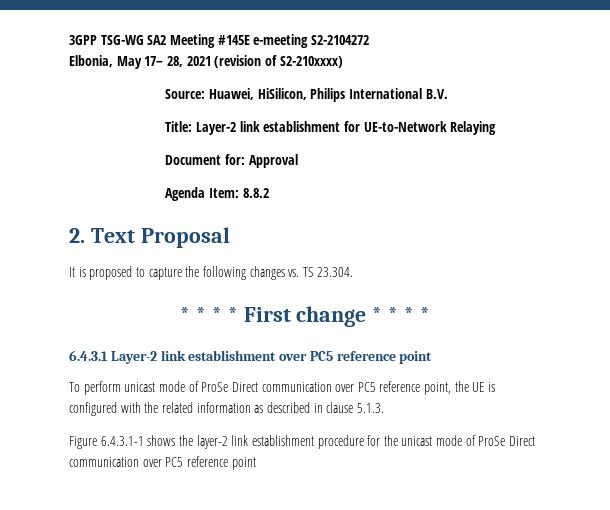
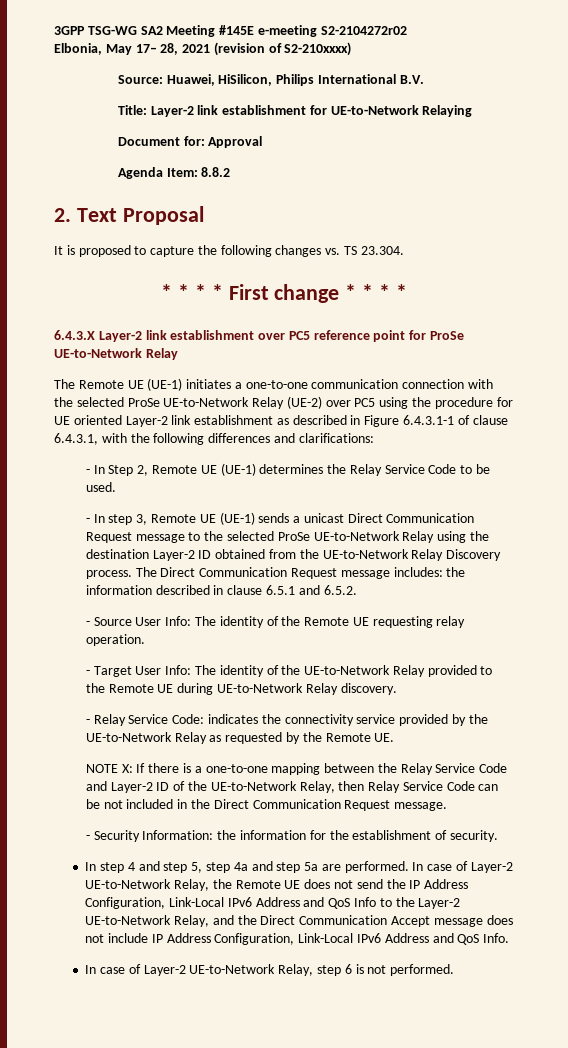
[310,35,369,45] S2-2104272 -> [320,26,407,35] S2-2104272r02
[69,350,108,361] 6.4.3.1 -> [54,330,95,340] 6.4.3.X
[69,381,496,395] [69,402,384,416] [69,435,536,449] [69,456,256,470] // To perform unicast mode of ProSe Direct communication over PC5 reference point, the UE is configured with the related information as described in clause 5.1.3. // Figure 6.4.3.1-1 shows the layer-2 link establishment procedure for the unicast mode of ProSe Direct communication over PC5 reference point -> [409,330,465,340] [54,348,178,360] [54,378,494,391] [54,396,513,409] [54,415,508,427] [54,433,374,445] [85,463,491,476] [85,482,116,492] [85,512,475,525] [85,531,489,543] [85,549,502,561] [85,567,466,579] [85,585,357,595] [85,616,466,628] [85,634,145,646] [85,665,493,677] [85,683,397,695] [85,714,488,726] [85,732,395,744] [85,763,508,775] [85,781,499,793] [85,799,448,811] [85,830,498,842] [85,861,513,873] [85,879,469,891] [85,897,461,909] [85,915,513,927] [85,933,510,945] [85,964,455,976] for ProSe UE-to-Network Relay // The Remote UE (UE-1) initiates a one-to-one communication connection with the selected ProSe UE-to-Network Relay (UE-2) over PC5 using the procedure for UE oriented Layer-2 link establishment as described in Figure 6.4.3.1-1 of clause 6.4.3.1, with the following differences and clarifications: // - In Step 2, Remote UE (UE-1) determines the Relay Service Code to be used. // - In step 3, Remote UE (UE-1) sends a unicast Direct Communication Request message to the selected ProSe UE-to-Network Relay using the destination Layer-2 ID obtained from the UE-to-Network Relay Discovery process. The Direct Communication Request message includes: the information described in clause 6.5.1 and 6.5.2. // - Source User Info: The identity of the Remote UE requesting relay operation. // - Target User Info: The identity of the UE-to-Network Relay provided to the Remote UE during UE-to-Network Relay discovery. // - Relay Service Code: indicates the connectivity service provided by the UE-to-Network Relay as requested by the Remote UE. // NOTE X: If there is a one-to-one mapping between the Relay Service Code and Layer-2 ID of the UE-to-Network Relay, then Relay Service Code can be not included in the Direct Communication Request message. // - Security Information: the information for the establishment of security. // In step 4 and step 5, step 4a and step 5a are performed. In case of Layer-2 UE-to-Network Relay, the Remote UE does not send the IP Address Configuration, Link-Local IPv6 Address and QoS Info to the Layer-2 UE-to-Network Relay, and the Direct Communication Accept message does not include IP Address Configuration, Link-Local IPv6 Address and QoS Info. // In case of Layer-2 UE-to-Network Relay, step 6 is not performed.

